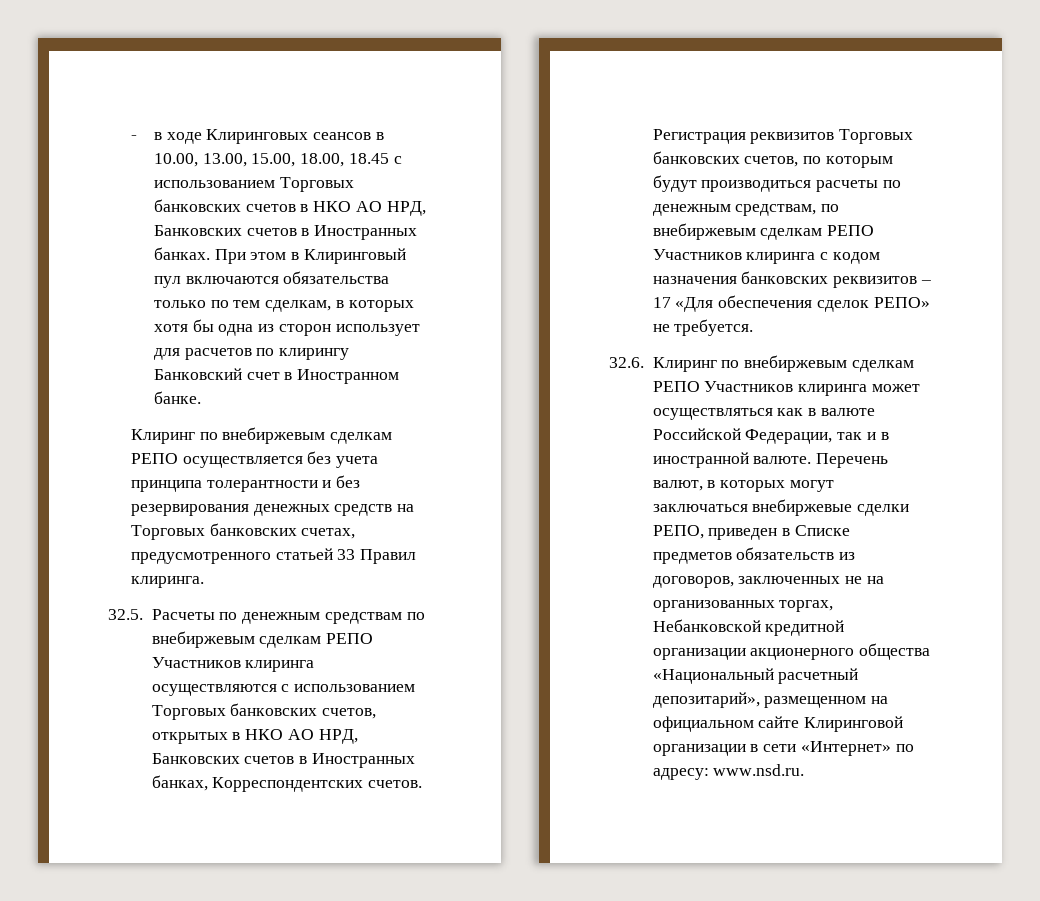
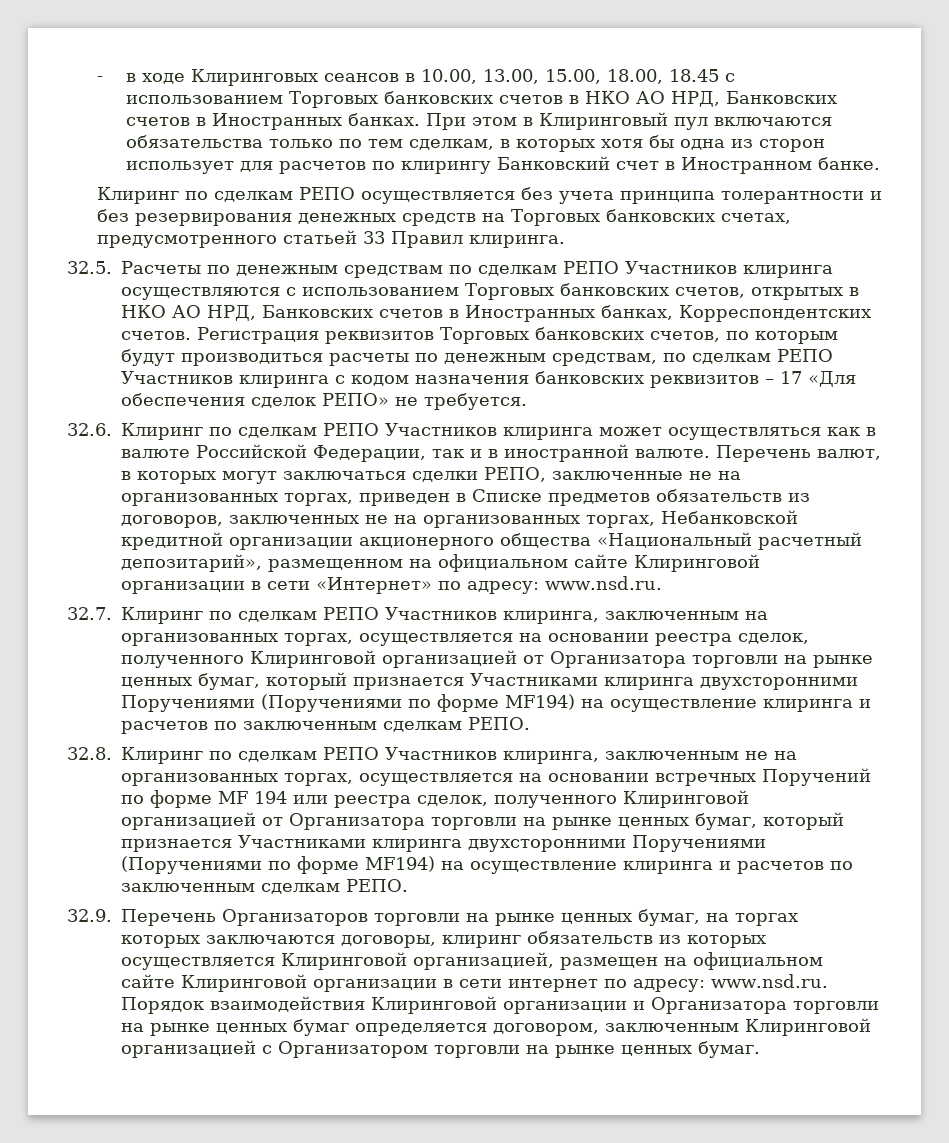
[222,427,326,444] внебиржевым -> (208, 195) none
[151,631,255,648] внебиржевым -> (472, 269) none
[652,223,756,240] внебиржевым -> (686, 357) none
[744,355,848,372] внебиржевым -> (232, 431) none
[752,499,853,516] внебиржевые -> (406, 475) none
(704, 532) none -> [552,471,741,480] [121,493,353,506] заключенные не на организованных торгах,
(805, 770) none -> [67,607,768,624] [121,633,809,646] [121,650,873,668] [121,672,858,690] [121,694,871,712] [121,717,530,734] [67,747,797,764] [121,768,871,786] [121,790,749,808] [121,812,844,830] [121,835,766,852] [121,856,853,874] [121,879,408,894] [67,909,798,926] [121,931,766,948] [121,952,823,970] [121,974,828,992] [121,996,879,1014] [121,1018,871,1036] [121,1040,760,1058] // 32.7. Клиринг по сделкам РЕПО Участников клиринга, заключенным на организованных торгах, осуществляется на основании реестра сделок, полученного Клиринговой организацией от Организатора торговли на рынке ценных бумаг, который признается Участниками клиринга двухсторонними Поручениями (Поручениями по форме MF194) на осуществление клиринга и расчетов по заключенным сделкам РЕПО. // 32.8. Клиринг по сделкам РЕПО Участников клиринга, заключенным не на организованных торгах, осуществляется на основании встречных Поручений по форме MF 194 или реестра сделок, полученного Клиринговой организацией от Организатора торговли на рынке ценных бумаг, который признается Участниками клиринга двухсторонними Поручениями (Поручениями по форме MF194) на осуществление клиринга и расчетов по заключенным сделкам РЕПО. // 32.9. Перечень Организаторов торговли на рынке ценных бумаг, на торгах которых заключаются договоры, клиринг обязательств из которых осуществляется Клиринговой организацией, размещен на официальном сайте Клиринговой организации в сети интернет по адресу: www.nsd.ru. Порядок взаимодействия Клиринговой организации и Организатора торговли на рынке ценных бумаг определяется договором, заключенным Клиринговой организацией с Организатором торговли на рынке ценных бумаг.

